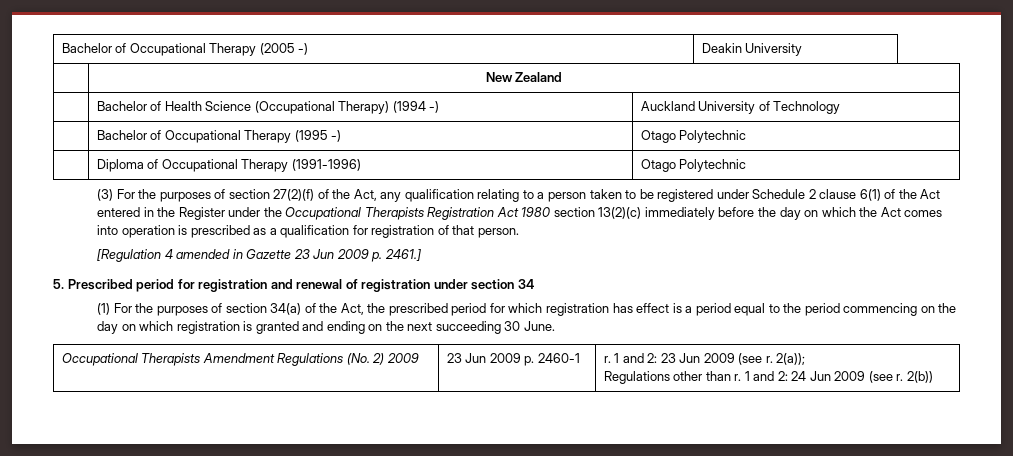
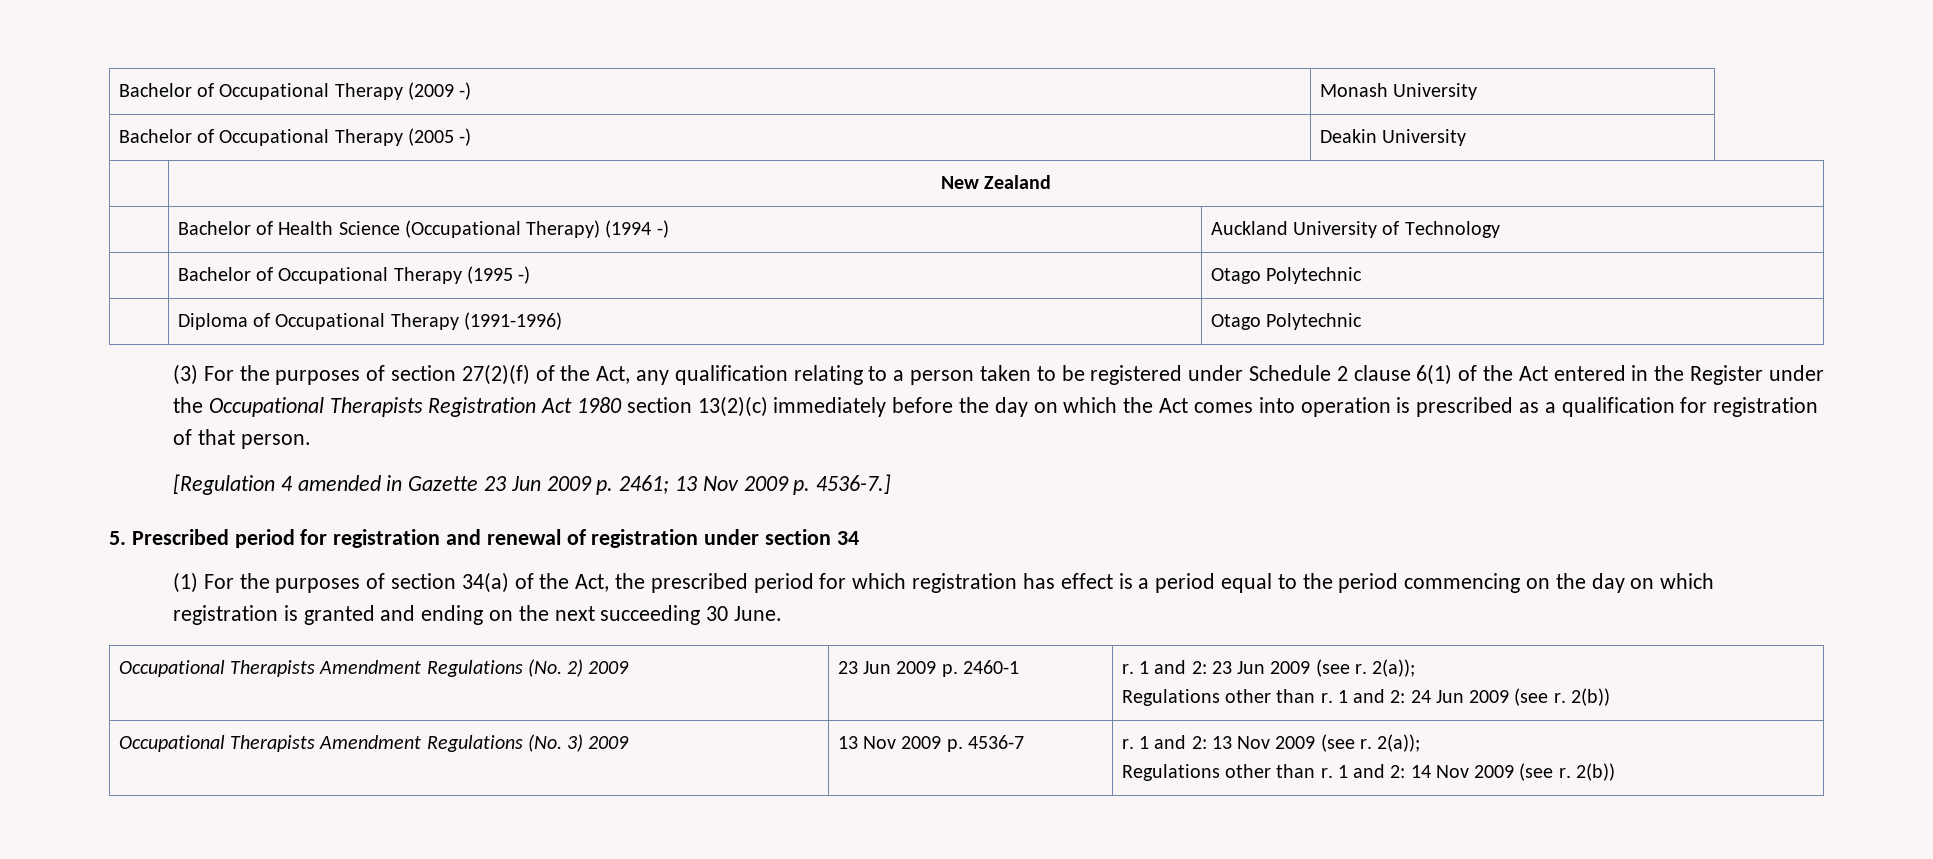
[61,43,257,56] Bachelor of Occupational Therapy -> [118,82,472,100] [1319,83,1477,100] [118,129,403,146] Bachelor of Occupational Therapy (2009 -) | Monash University // Bachelor of Occupational Therapy
[384,249,421,261] 2461.] -> [619,474,892,495] 2461; 13 Nov 2009 p. 4536-7.]
(933, 377) none -> [118,734,630,752] [837,735,1024,752] [1121,734,1421,752] [1121,763,1615,781] // Occupational Therapists Amendment Regulations (No. 3) 2009 | 13 Nov 2009 p. 4536-7 | r. 1 and 2: 13 Nov 2009 (see r. 2(a)); // Regulations other than r. 1 and 2: 14 Nov 2009 (see r. 2(b))

